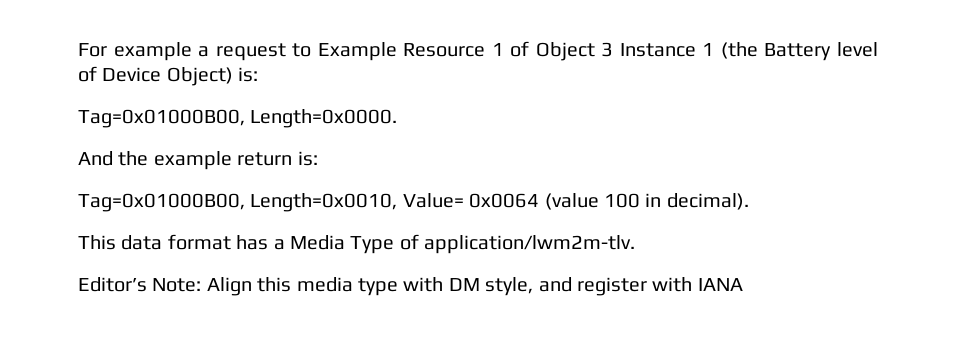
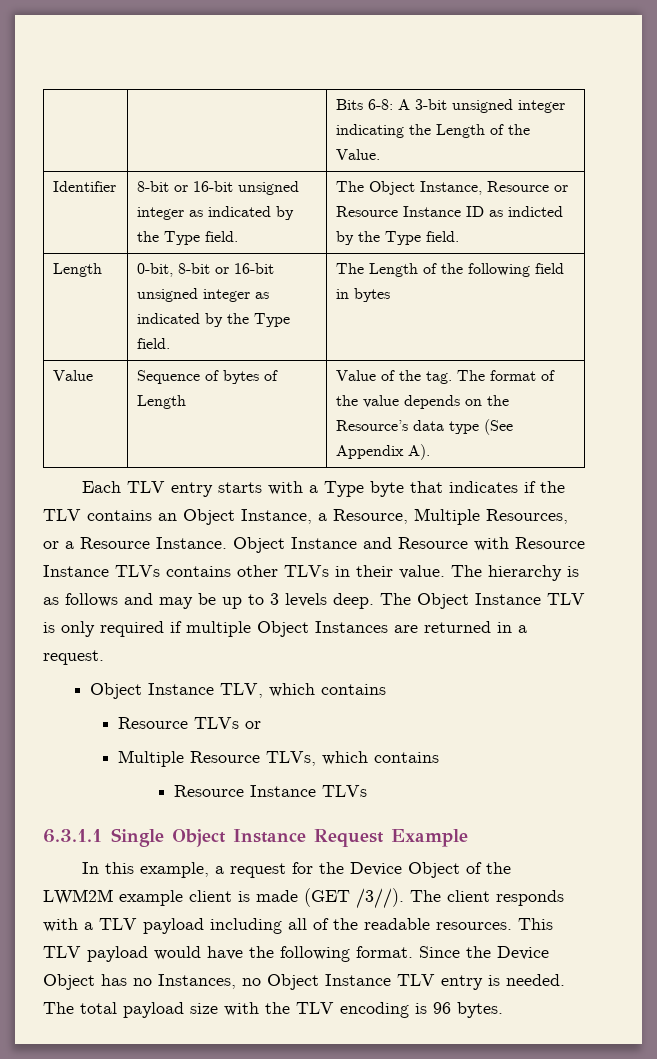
[78,41,878,61] [78,66,259,86] [78,109,398,128] [78,151,318,170] [78,193,749,212] [78,234,636,254] [78,277,743,296] For example a request to Example Resource 1 of Object 3 Instance 1 (the Battery level of Device Object) is: // Tag=0x01000B00, Length=0x0000. // And the example return is: // Tag=0x01000B00, Length=0x0010, Value= 0x0064 (value 100 in decimal). // This data format has a Media Type of application/lwm2m-tlv. // Editor’s Note: Align this media type with DM style, and register with IANA -> [336,99,566,113] [336,124,531,138] [336,149,381,160] [53,181,117,192] [137,181,300,195] [137,206,295,220] [137,231,239,245] [336,181,569,195] [336,206,564,217] [336,231,460,245] [53,263,103,277] [137,263,275,277] [137,288,270,302] [137,313,291,327] [137,338,171,349] [336,263,565,277] [336,288,391,302] [53,370,94,381] [137,370,279,384] [137,395,187,409] [336,370,556,384] [336,395,510,409] [336,419,514,435] [336,444,431,460] [81,481,565,497] [43,508,568,525] [43,537,585,553] [43,565,579,581] [43,593,585,609] [43,621,527,637] [43,650,104,665] [90,683,387,699] [118,717,262,729] [118,750,440,767] [174,785,368,797] [43,828,468,847] [81,862,511,878] [43,888,564,909] [43,918,553,934] [43,946,549,962] [43,974,565,990] [43,1002,503,1018] | | Bits 6-8: A 3-bit unsigned integer indicating the Length of the Value. // Identifier | 8-bit or 16-bit unsigned integer as indicated by the Type field. | The Object Instance, Resource or Resource Instance ID as indicted by the Type field. // Length | 0-bit, 8-bit or 16-bit unsigned integer as indicated by the Type field. | The Length of the following field in bytes // Value | Sequence of bytes of Length | Value of the tag. The format of the value depends on the Resource’s data type (See Appendix A). // Each TLV entry starts with a Type byte that indicates if the TLV contains an Object Instance, a Resource, Multiple Resources, or a Resource Instance. Object Instance and Resource with Resource Instance TLVs contains other TLVs in their value. The hierarchy is as follows and may be up to 3 levels deep. The Object Instance TLV is only required if multiple Object Instances are returned in a request. // Object Instance TLV, which contains // Resource TLVs or // Multiple Resource TLVs, which contains // Resource Instance TLVs // 6.3.1.1 Single Object Instance Request Example // In this example, a request for the Device Object of the LWM2M example client is made (GET /3//). The client responds with a TLV payload including all of the readable resources. This TLV payload would have the following format. Since the Device Object has no Instances, no Object Instance TLV entry is needed. The total payload size with the TLV encoding is 96 bytes.

